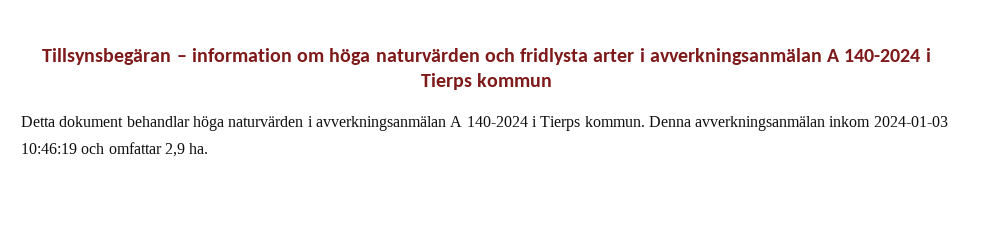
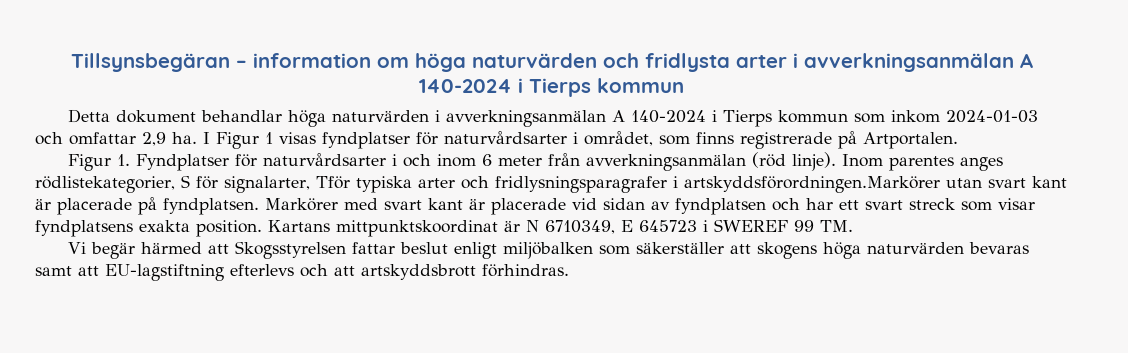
[584,116,826,131] kommun. Denna avverkningsanmälan -> [777,110,885,123] kommun som
[21,143,77,154] 10:46:19 -> (1038, 116) none
(209, 148) none -> [203,131,958,149] [67,152,1003,171] [35,175,1067,193] [35,197,1035,215] [35,219,853,237] [67,241,1029,259] [35,264,569,281] I Figur 1 visas fyndplatser för naturvårdsarter i området, som finns registrerade på Artportalen. // Figur 1. Fyndplatser för naturvårdsarter i och inom 6 meter från avverkningsanmälan (röd linje). Inom parentes anges rödlistekategorier, S för signalarter, Tför typiska arter och fridlysningsparagrafer i artskyddsförordningen.Markörer utan svart kant är placerade på fyndplatsen. Markörer med svart kant är placerade vid sidan av fyndplatsen och har ett svart streck som visar fyndplatsens exakta position. Kartans mittpunktskoordinat är N 6710349, E 645723 i SWEREF 99 TM. // Vi begär härmed att Skogsstyrelsen fattar beslut enligt miljöbalken som säkerställer att skogens höga naturvärden bevaras samt att EU-lagstiftning efterlevs och att artskyddsbrott förhindras.

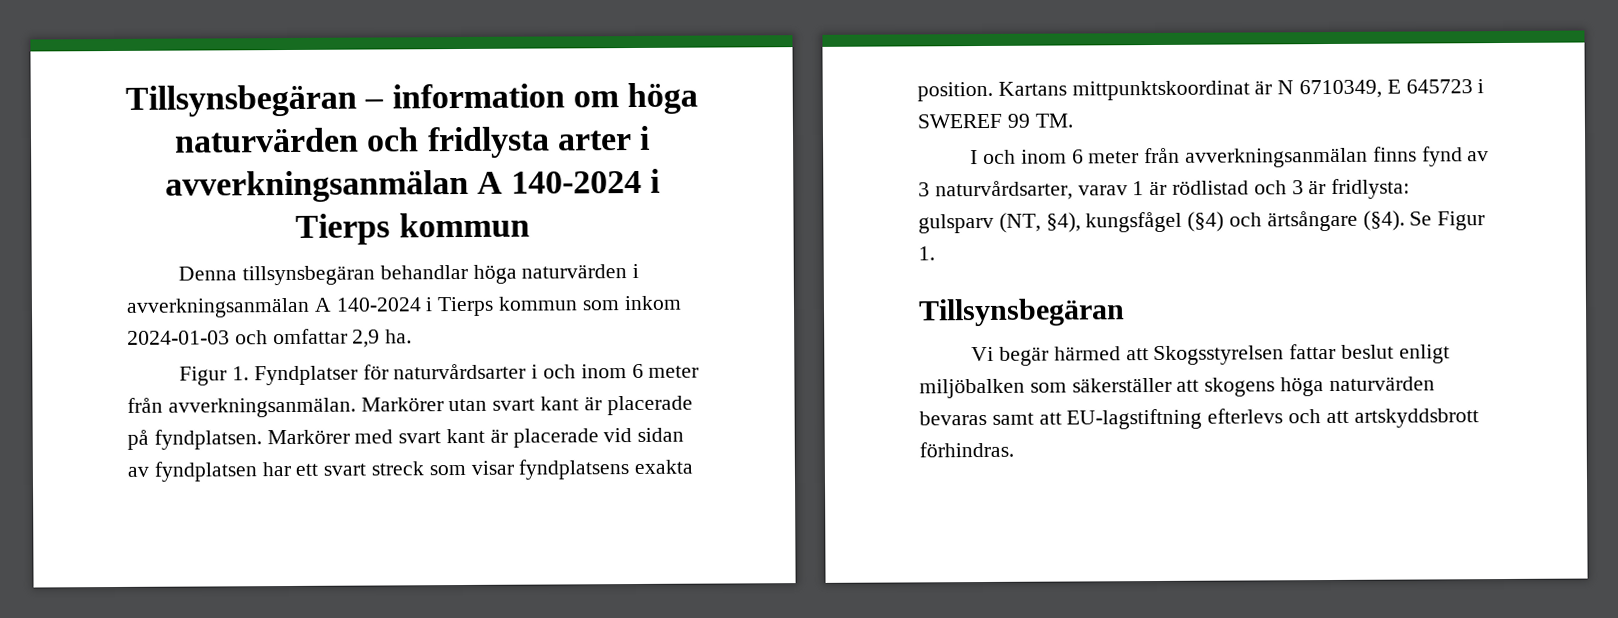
[67,109,196,123] Detta dokument -> [178,265,375,286] Denna tillsynsbegäran
[203,131,958,149] I Figur 1 visas fyndplatser för naturvårdsarter i området, som finns registrerade på Artportalen. -> (413, 336) none
[585,152,1003,171] [35,175,940,193] avverkningsanmälan (röd linje). Inom parentes anges rödlistekategorier, S för signalarter, Tför typiska arter och fridlysningsparagrafer i artskyddsförordningen.Markörer -> [167,397,444,418] avverkningsanmälan. Markörer
[772,198,800,211] och -> (257, 471) none
(853, 226) none -> [970,146,1490,168] [918,178,1411,201] [918,210,1486,234] [918,246,935,261] [918,298,1125,327] // I och inom 6 meter från avverkningsanmälan finns fynd av 3 naturvårdsarter, varav 1 är rödlistad och 3 är fridlysta: gulsparv (NT, §4), kungsfågel (§4) och ärtsångare (§4). Se Figur 1. // Tillsynsbegäran

